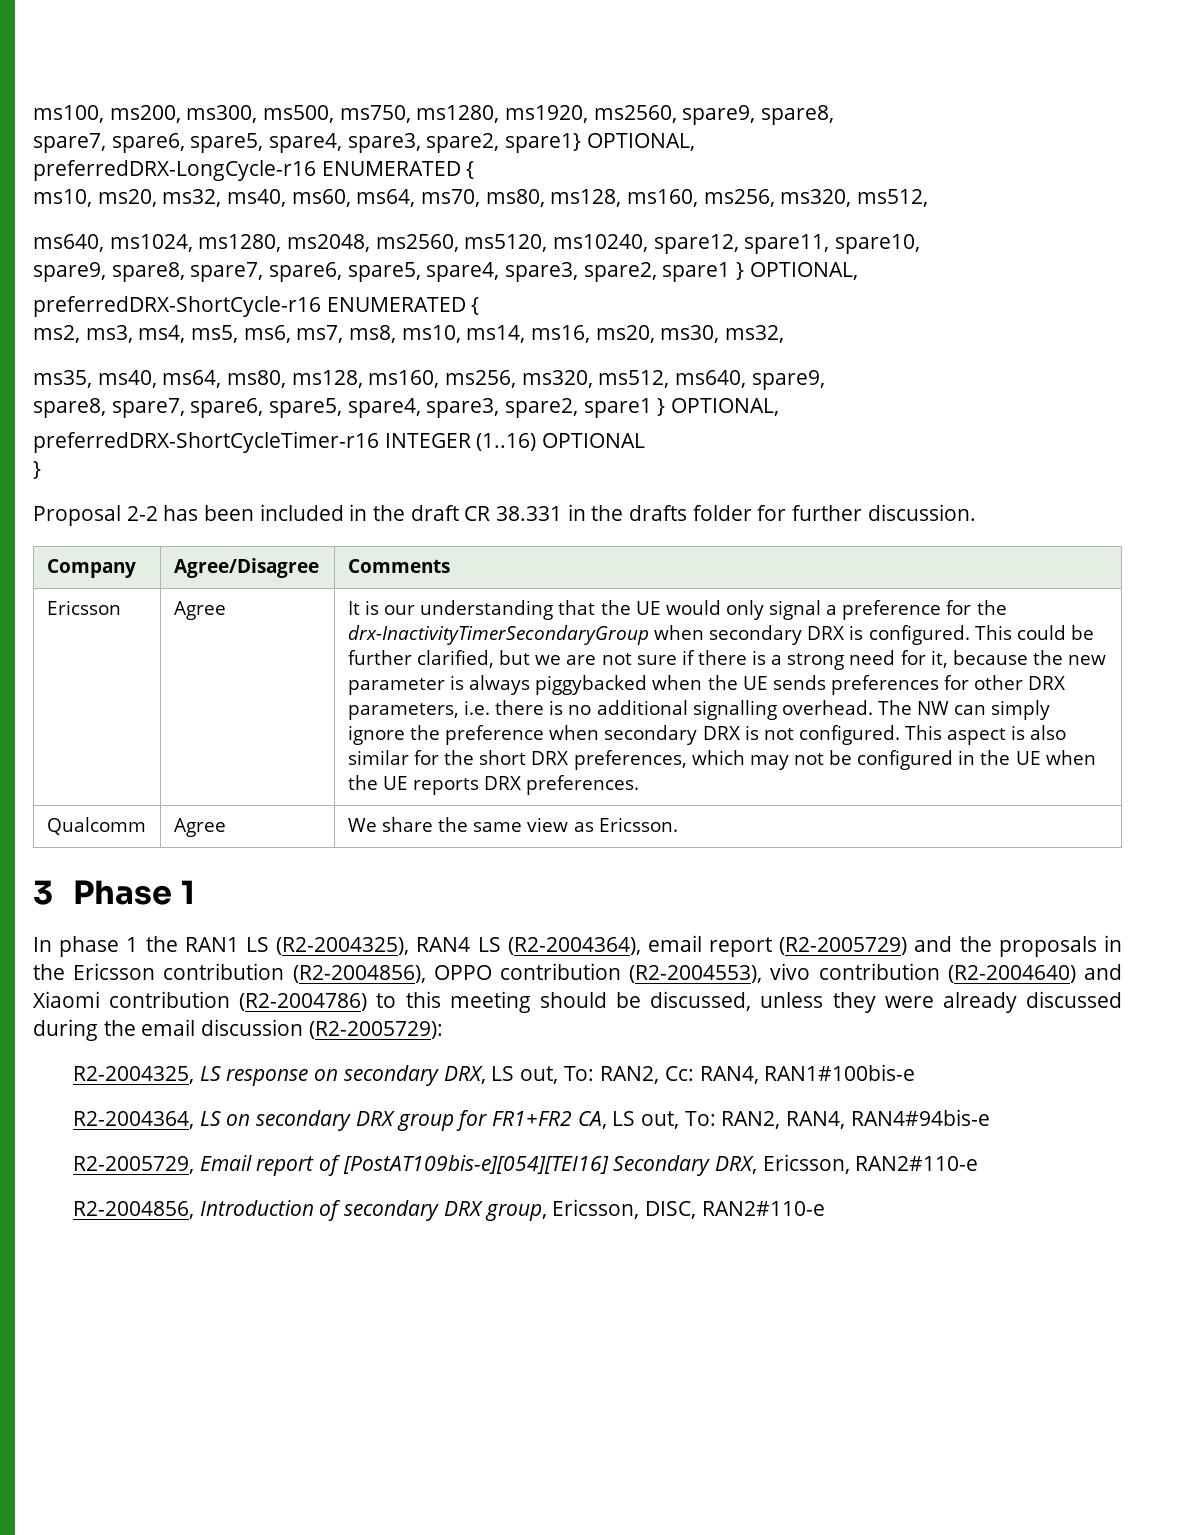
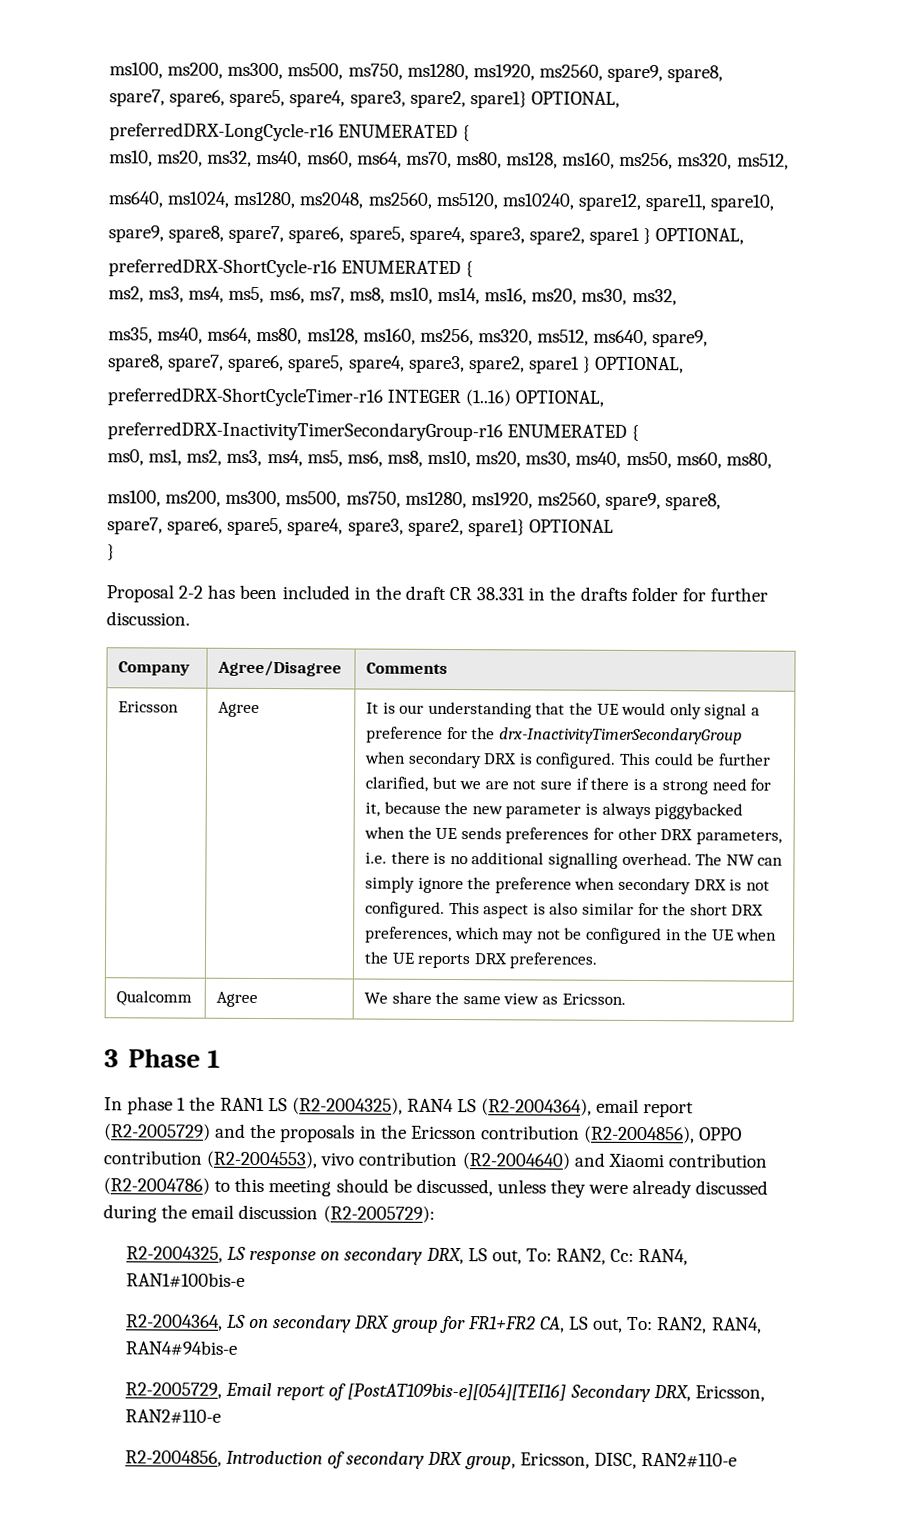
(537, 442) none -> [515,390,605,407] [107,421,640,442] [107,449,772,469] [107,490,722,511] [107,517,525,537] OPTIONAL, // preferredDRX-InactivityTimerSecondaryGroup-r16 ENUMERATED { // ms0, ms1, ms2, ms3, ms4, ms5, ms6, ms8, ms10, ms20, ms30, ms40, ms50, ms60, ms80, // ms100, ms200, ms300, ms500, ms750, ms1280, ms1920, ms2560, spare9, spare8, // spare7, spare6, spare5, spare4, spare3, spare2, spare1}

